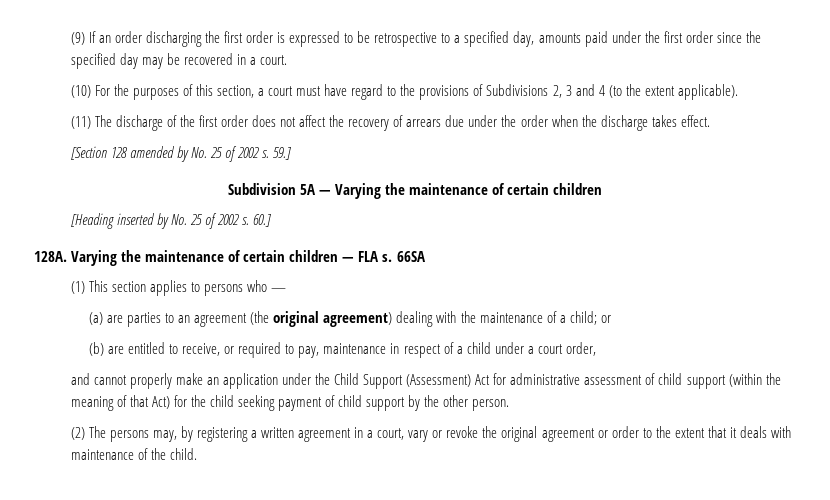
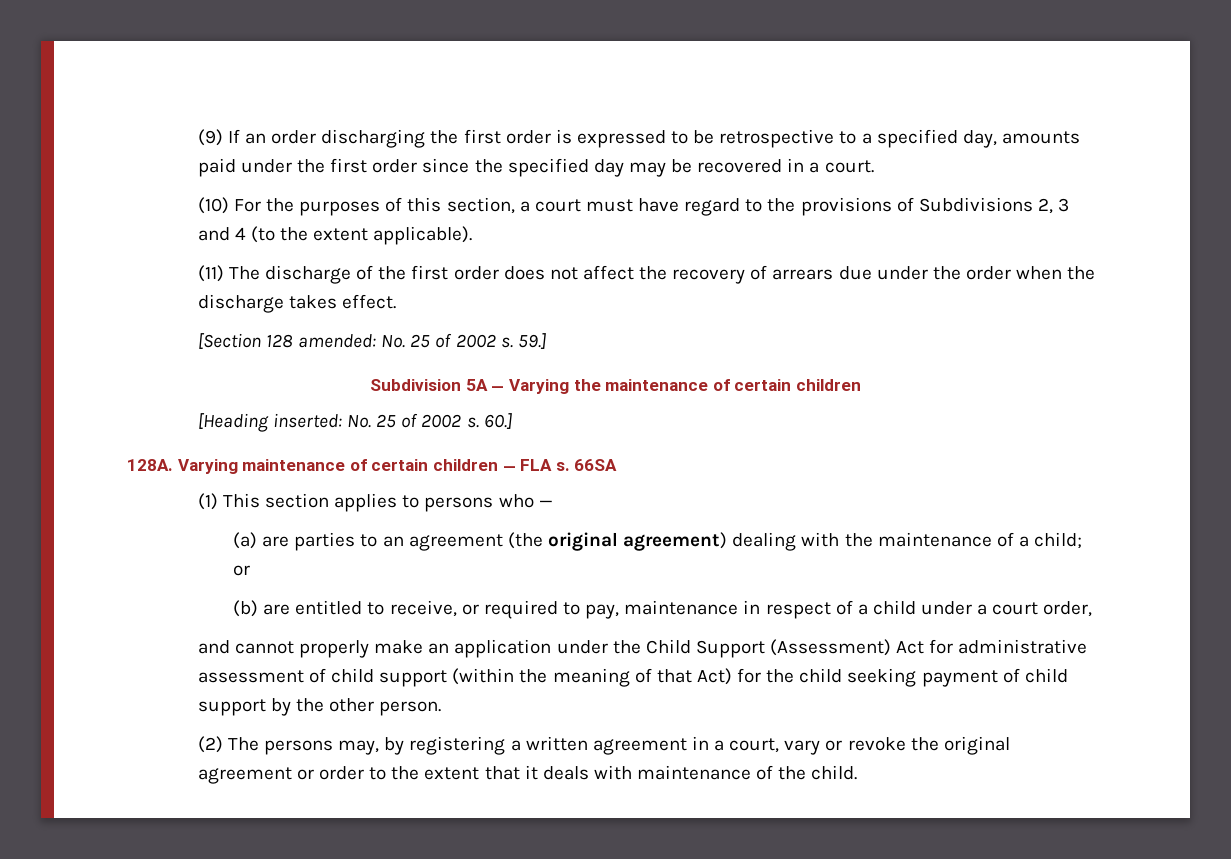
[129,146,189,162] amended by -> [297,334,376,348] amended:
[116,213,169,229] inserted by -> [272,413,342,428] inserted:
[121,250,142,262] the -> (238, 466) none

